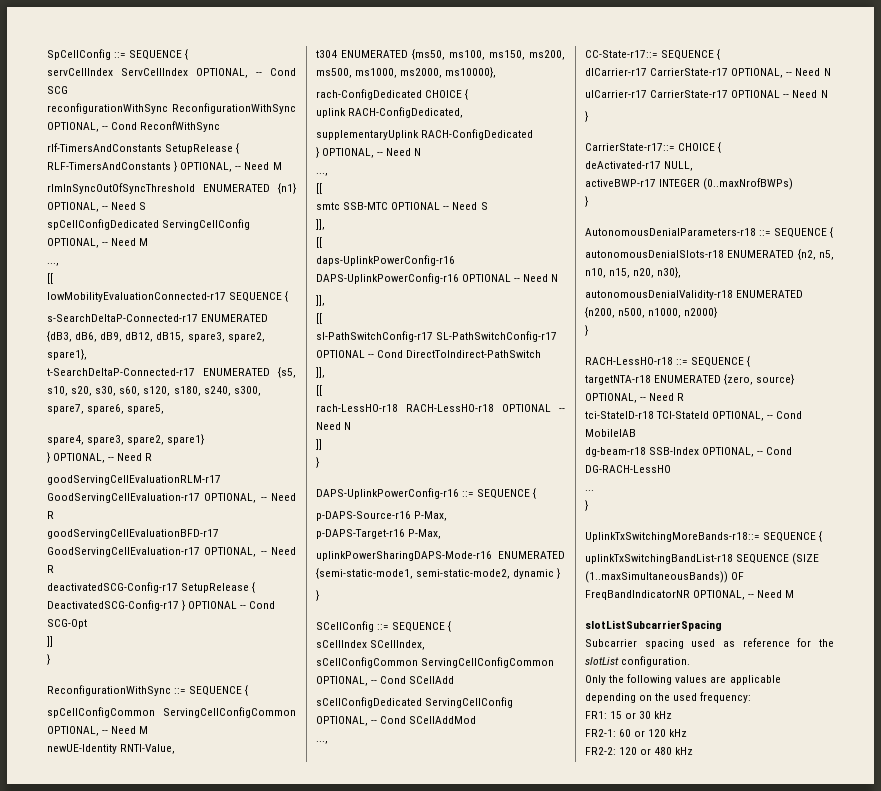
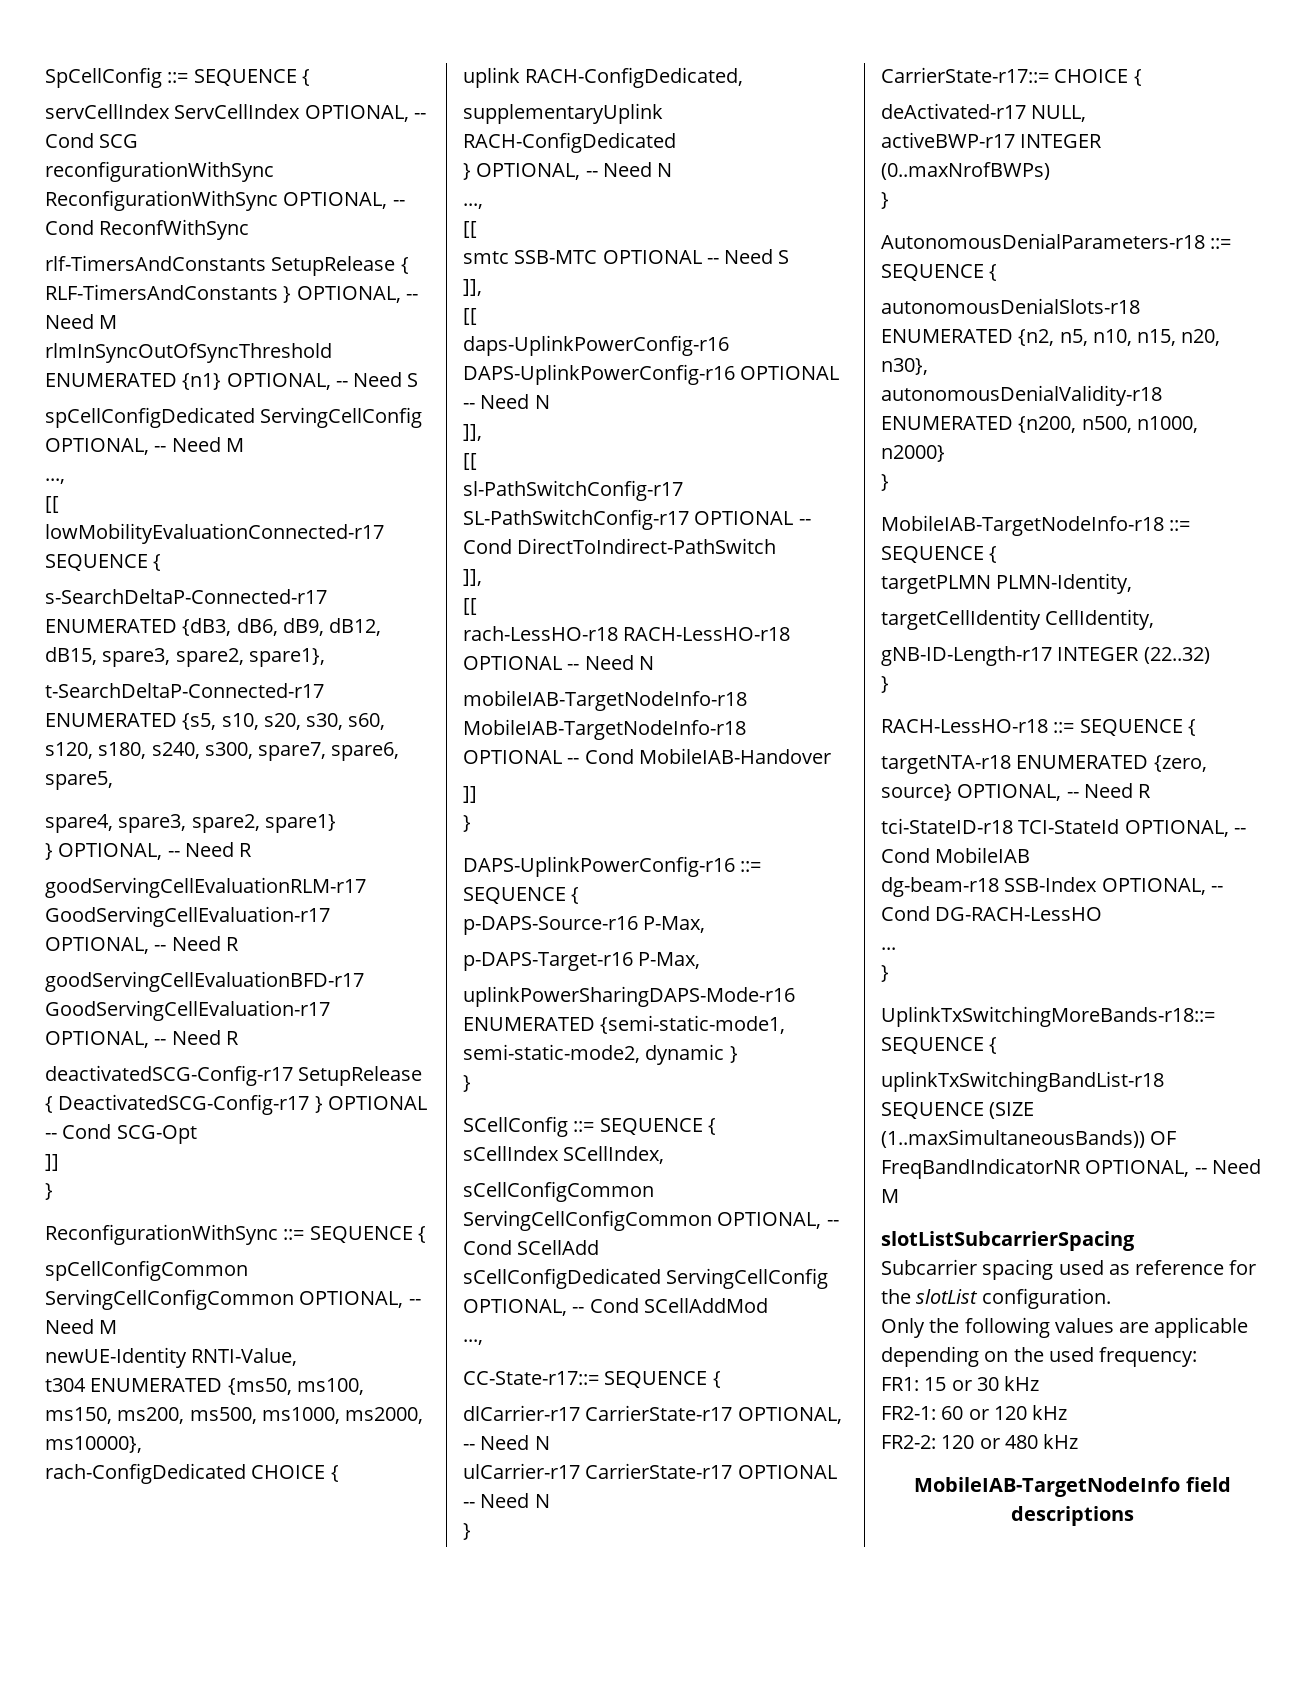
(352, 426) none -> [463,690,747,711] [463,719,746,740] [463,748,831,764] // mobileIAB-TargetNodeInfo-r18 MobileIAB-TargetNodeInfo-r18 OPTIONAL -- Cond MobileIAB-Handover
(588, 330) none -> [881,515,1191,536] [881,546,998,563] [881,573,1133,594] [881,609,1155,630] [881,646,1210,666] [881,676,889,693] // MobileIAB-TargetNodeInfo-r18 ::= SEQUENCE { // targetPLMN PLMN-Identity, // targetCellIdentity CellIdentity, // gNB-ID-Length-r17 INTEGER (22..32) // }
(694, 751) none -> [914,1477,1231,1497] [1011,1506,1134,1526] // MobileIAB-TargetNodeInfo field descriptions

